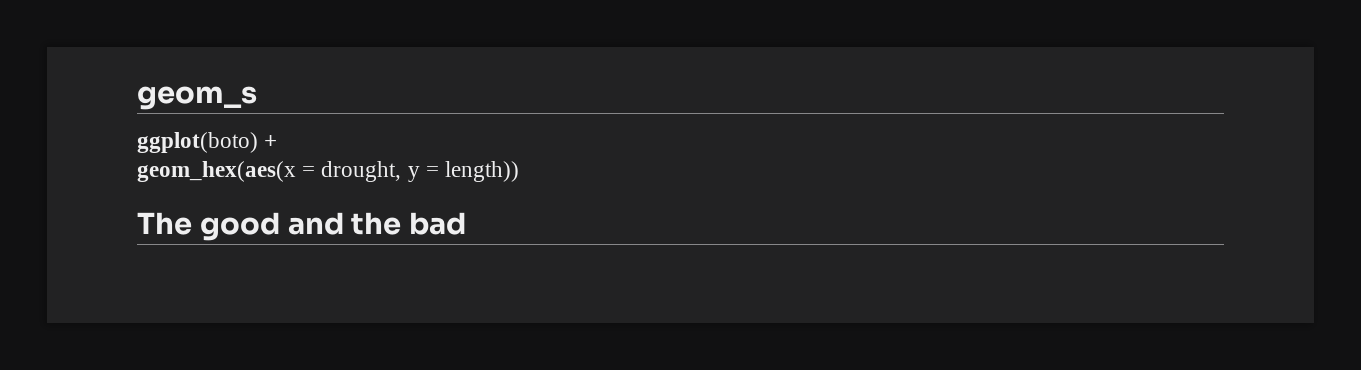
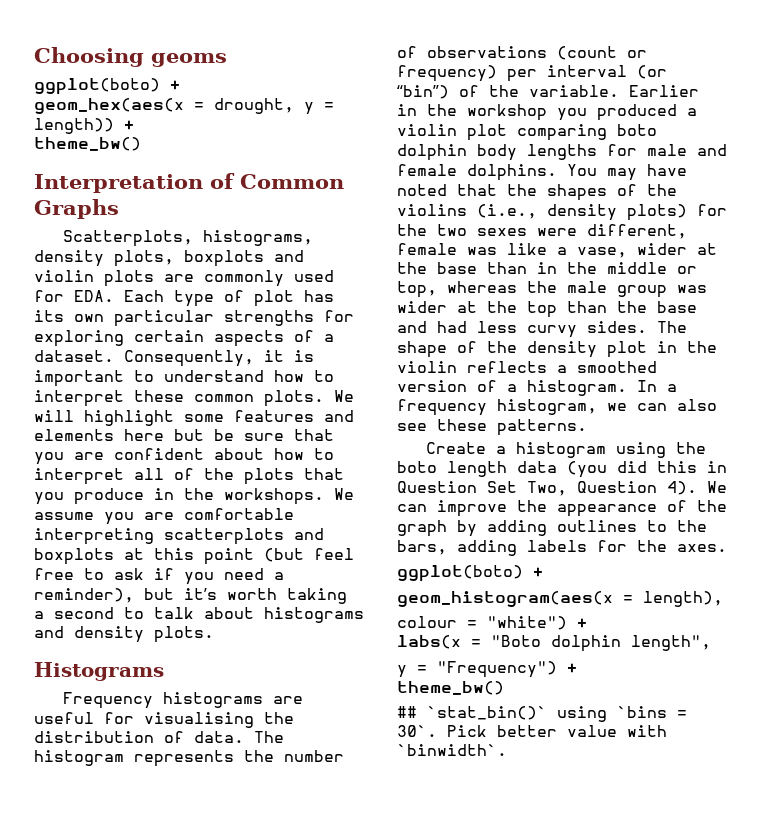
[137,86,257,110] geom_s -> [34,47,227,67] Choosing geoms
[137,212,467,241] // The good and the bad -> [124,120,134,130] [34,137,141,151] [34,173,344,193] [34,199,119,219] [62,230,313,247] [34,250,304,267] [34,270,334,287] [34,290,334,307] [34,310,354,327] [34,330,334,347] [34,350,314,367] [34,370,334,387] [34,390,354,407] [34,410,354,426] [34,429,334,441] [34,448,334,465] [34,468,344,485] [34,488,354,505] [34,508,294,525] [34,528,324,545] [34,548,354,565] [34,568,284,585] [34,588,347,604] [34,607,364,623] [34,626,214,643] [34,662,164,681] [62,692,303,709] [34,712,294,728] [34,731,284,743] [34,750,344,767] [397,46,647,60] [397,65,667,82] [397,85,699,99] [397,104,697,121] [397,124,657,141] [397,144,727,161] [397,164,687,181] [397,184,677,201] [397,204,727,221] [397,224,687,239] [397,243,717,258] [397,262,697,274] [397,281,707,298] [397,301,697,318] [397,321,687,338] [397,341,717,358] [397,361,657,373] [397,380,677,396] [397,399,717,416] [397,419,587,436] [425,442,706,458] [397,461,727,478] [397,481,727,496] [397,500,727,517] [397,520,707,537] [397,540,727,556] [397,565,543,582] [397,591,723,607] [397,616,587,630] [397,635,711,652] [397,661,577,678] [397,681,504,695] [397,706,687,722] [397,725,667,737] [397,744,507,756] + // theme_bw() // Interpretation of Common Graphs // Scatterplots, histograms, density plots, boxplots and violin plots are commonly used for EDA. Each type of plot has its own particular strengths for exploring certain aspects of a dataset. Consequently, it is important to understand how to interpret these common plots. We will highlight some features and elements here but be sure that you are confident about how to interpret all of the plots that you produce in the workshops. We assume you are comfortable interpreting scatterplots and boxplots at this point (but feel free to ask if you need a reminder), but it’s worth taking a second to talk about histograms and density plots. // Histograms // Frequency histograms are useful for visualising the distribution of data. The histogram represents the number of observations (count or frequency) per interval (or “bin”) of the variable. Earlier in the workshop you produced a violin plot comparing boto dolphin body lengths for male and female dolphins. You may have noted that the shapes of the violins (i.e., density plots) for the two sexes were different, female was like a vase, wider at the base than in the middle or top, whereas the male group was wider at the top than the base and had less curvy sides. The shape of the density plot in the violin reflects a smoothed version of a histogram. In a frequency histogram, we can also see these patterns. // Create a histogram using the boto length data (you did this in Question Set Two, Question 4). We can improve the appearance of the graph by adding outlines to the bars, adding labels for the axes. // ggplot(boto) + // geom_histogram(aes(x = length), // colour = "white") + // labs(x = "Boto dolphin length", // y = "Frequency") + // theme_bw() // ## `stat_bin()` using `bins = 30`. Pick better value with `binwidth`.

